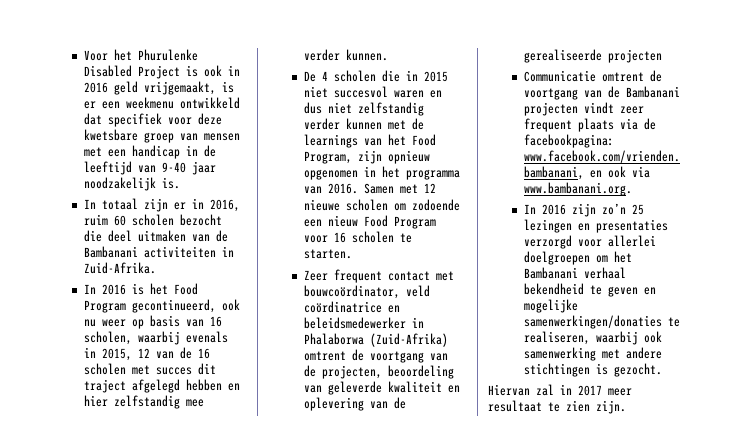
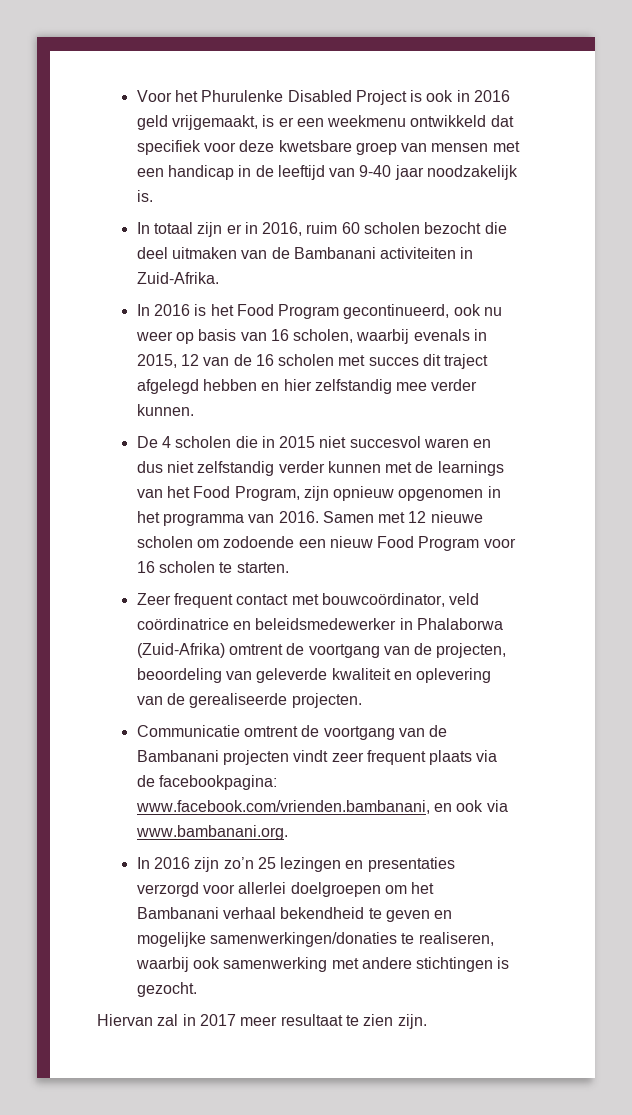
[607,49,662,63] projecten -> [291,693,362,708] projecten.

